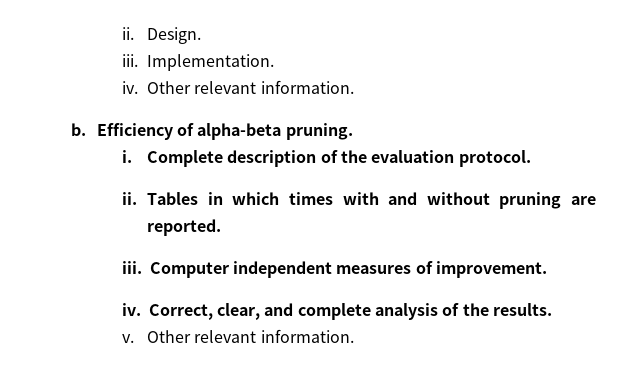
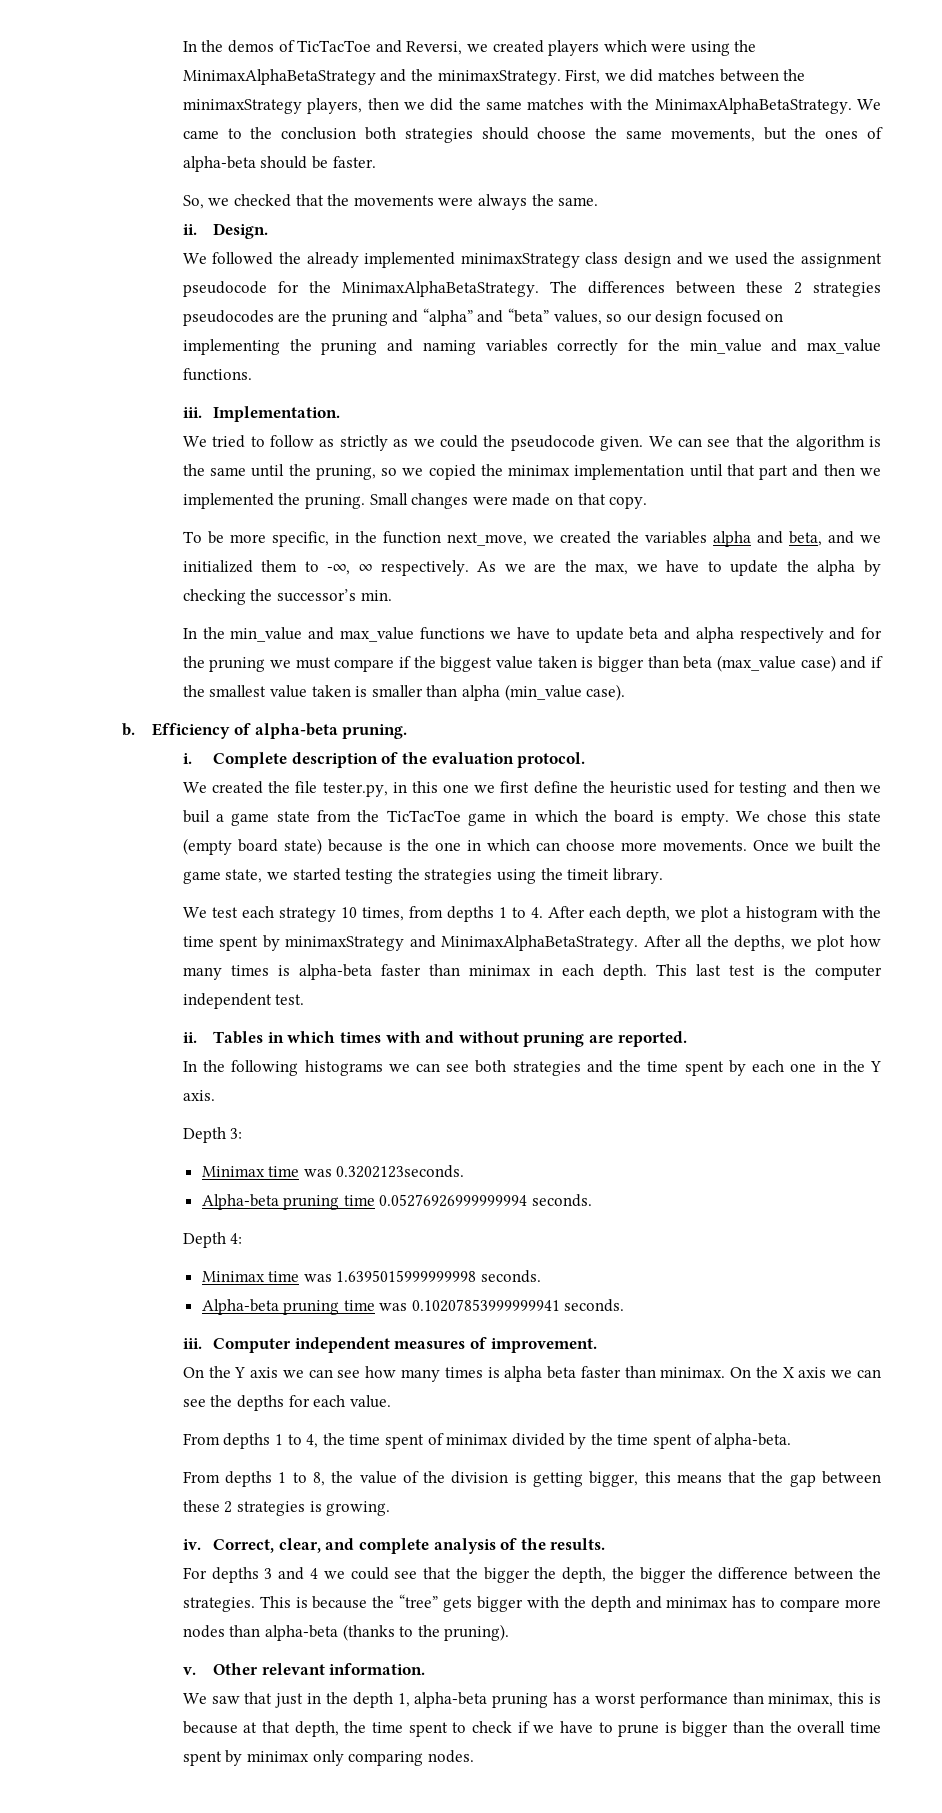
[121,27,202,44] [121,54,275,71] [121,80,354,94] ii. Design. // iii. Implementation. // iv. Other relevant information. -> [182,40,757,56] [182,69,806,85] [182,98,881,114] [182,127,883,143] [182,156,376,172] [182,194,599,210] [182,223,269,239] [182,252,883,268] [182,281,881,297] [182,308,784,326] [182,339,881,355] [182,368,252,381] [182,406,341,422] [182,435,881,451] [182,464,882,480] [182,493,648,509] [182,531,882,547] [182,560,882,576] [182,589,392,605] [182,627,882,643] [182,655,883,672] [182,684,626,701] In the demos of TicTacToe and Reversi, we created players which were using the MinimaxAlphaBetaStrategy and the minimaxStrategy. First, we did matches between the minimaxStrategy players, then we did the same matches with the MinimaxAlphaBetaStrategy. We came to the conclusion both strategies should choose the same movements, but the ones of alpha-beta should be faster. // So, we checked that the movements were always the same. // ii. Design. // We followed the already implemented minimaxStrategy class design and we used the assignment pseudocode for the MinimaxAlphaBetaStrategy. The differences between these 2 strategies pseudocodes are the pruning and “alpha” and “beta” values, so our design focused on implementing the pruning and naming variables correctly for the min_value and max_value functions. // iii. Implementation. // We tried to follow as strictly as we could the pseudocode given. We can see that the algorithm is the same until the pruning, so we copied the minimax implementation until that part and then we implemented the pruning. Small changes were made on that copy. // To be more specific, in the function next_move, we created the variables alpha and beta, and we initialized them to -∞, ∞ respectively. As we are the max, we have to update the alpha by checking the successor’s min. // In the min_value and max_value functions we have to update beta and alpha respectively and for the pruning we must compare if the biggest value taken is bigger than beta (max_value case) and if the smallest value taken is smaller than alpha (min_value case).
(531, 158) none -> [182,781,882,797] [182,810,882,826] [182,838,882,855] [182,868,663,884] [182,906,881,922] [182,935,882,951] [182,964,882,980] [182,993,305,1009] // We created the file tester.py, in this one we first define the heuristic used for testing and then we buil a game state from the TicTacToe game in which the board is empty. We chose this state (empty board state) because is the one in which can choose more movements. Once we built the game state, we started testing the strategies using the timeit library. // We test each strategy 10 times, from depths 1 to 4. After each depth, we plot a histogram with the time spent by minimaxStrategy and MinimaxAlphaBetaStrategy. After all the depths, we plot how many times is alpha-beta faster than minimax in each depth. This last test is the computer independent test.
(222, 227) none -> [182,1060,882,1076] [182,1090,215,1101] [182,1127,243,1143] [201,1165,465,1178] [201,1194,592,1210] [182,1232,243,1248] [201,1270,541,1283] [201,1299,625,1315] // In the following histograms we can see both strategies and the time spent by each one in the Y axis. // Depth 3: // Minimax time was 0.3202123seconds. // Alpha-beta pruning time 0.05276926999999994 seconds. // Depth 4: // Minimax time was 1.6395015999999998 seconds. // Alpha-beta pruning time was 0.10207853999999941 seconds.
(548, 269) none -> [182,1366,882,1382] [182,1395,391,1411] [182,1433,792,1449] [182,1471,882,1487] [182,1500,391,1516] // On the Y axis we can see how many times is alpha beta faster than minimax. On the X axis we can see the depths for each value. // From depths 1 to 4, the time spent of minimax divided by the time spent of alpha-beta. // From depths 1 to 8, the value of the division is getting bigger, this means that the gap between these 2 strategies is growing.
[121,329,354,343] v. Other relevant information. -> [182,1567,882,1583] [182,1594,882,1612] [182,1624,510,1641] [182,1663,426,1675] [182,1692,882,1708] [182,1721,881,1737] [182,1750,474,1766] For depths 3 and 4 we could see that the bigger the depth, the bigger the difference between the strategies. This is because the “tree” gets bigger with the depth and minimax has to compare more nodes than alpha-beta (thanks to the pruning). // v. Other relevant information. // We saw that just in the depth 1, alpha-beta pruning has a worst performance than minimax, this is because at that depth, the time spent to check if we have to prune is bigger than the overall time spent by minimax only comparing nodes.

